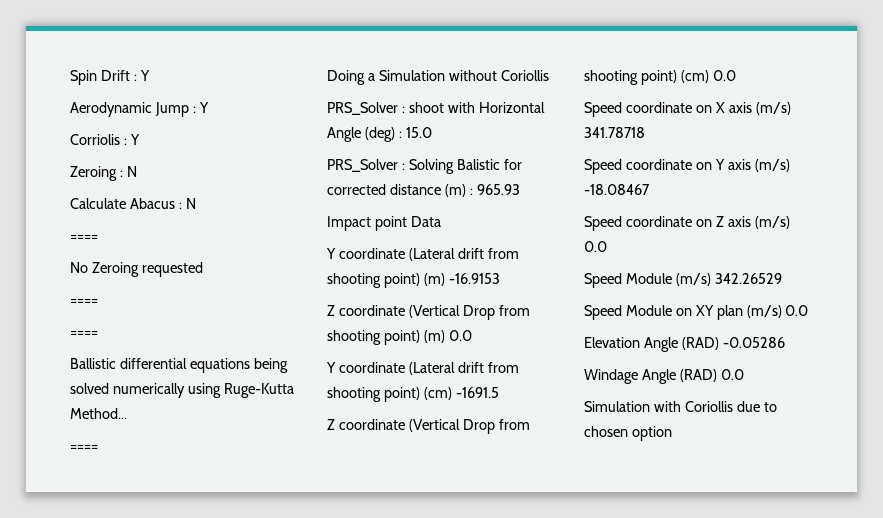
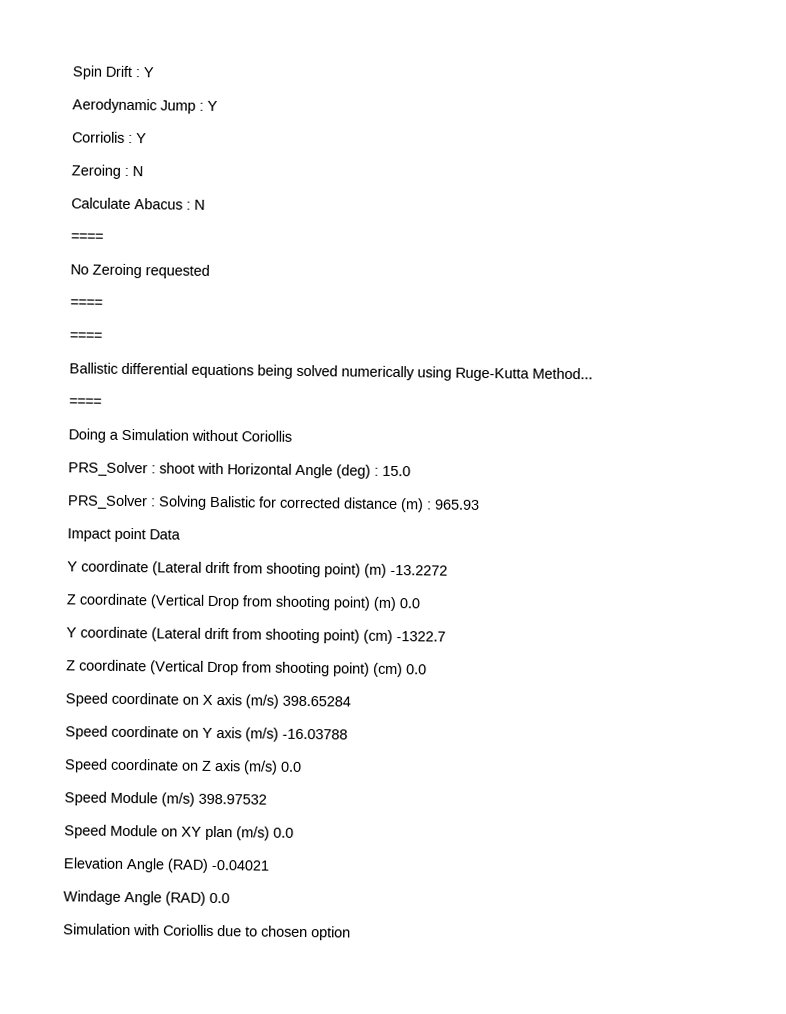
[448,273,500,284] -16.9153 -> [390,564,448,576] -13.2272
[455,387,499,398] -1691.5 -> [396,631,446,642] -1322.7
[584,127,645,138] 341.78718 -> [282,695,351,707] 398.65284
[584,184,650,195] -18.08467 -> [282,728,348,740] -16.03788
[714,273,782,284] 342.26529 -> [198,793,267,805] 398.97532
[722,337,785,348] -0.05286 -> [211,859,269,871] -0.04021

